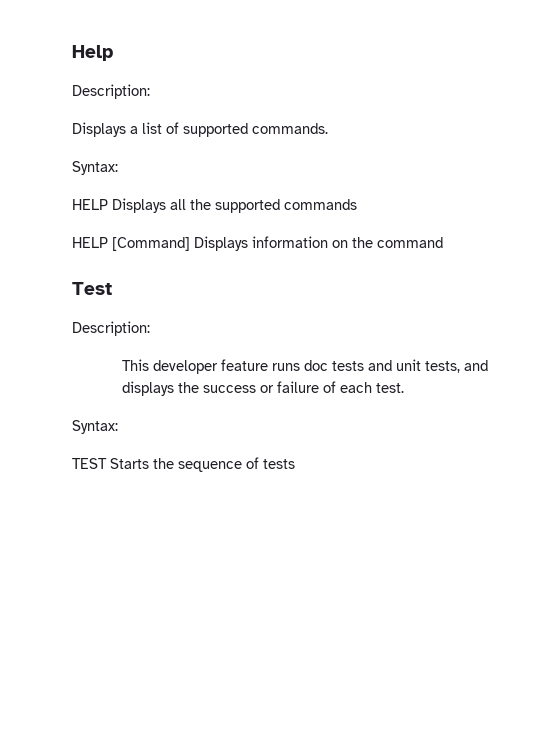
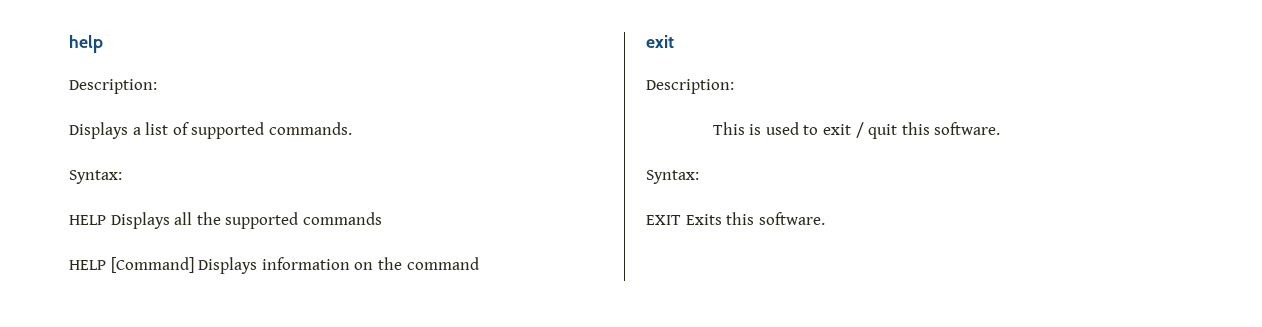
[72,45,113,61] Help -> [69,35,103,53] help
[72,282,112,295] Test -> [646,35,674,48] exit
[153,359,489,374] [122,381,405,396] [72,420,118,434] [72,457,295,472] developer feature runs doc tests and unit tests, and displays the success or failure of each test. // Syntax: // TEST Starts the sequence of tests -> [749,122,1001,139] [646,170,699,184] [646,212,825,225] is used to exit / quit this software. // Syntax: // EXIT Exits this software.

